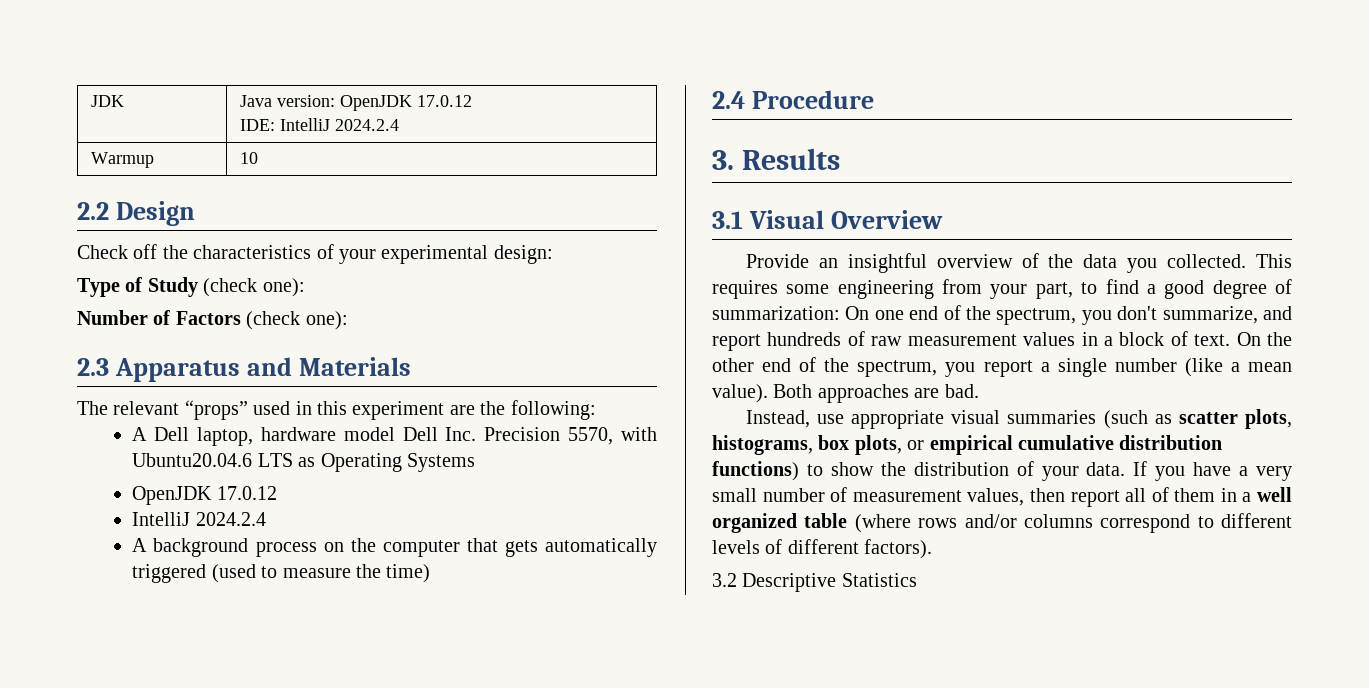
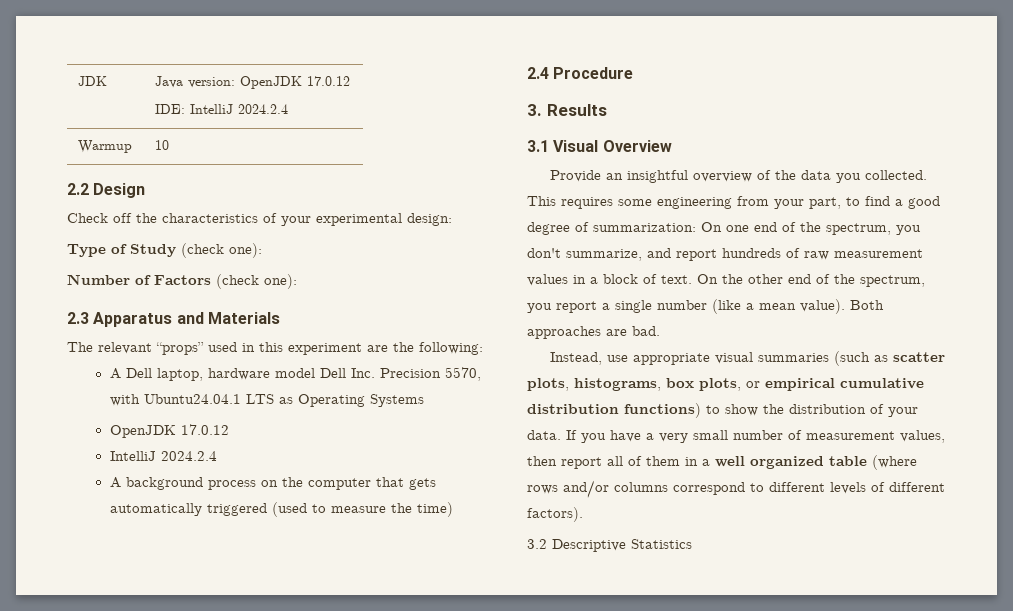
[132,453,253,467] Ubuntu20.04.6 -> [143,394,241,404] Ubuntu24.04.1

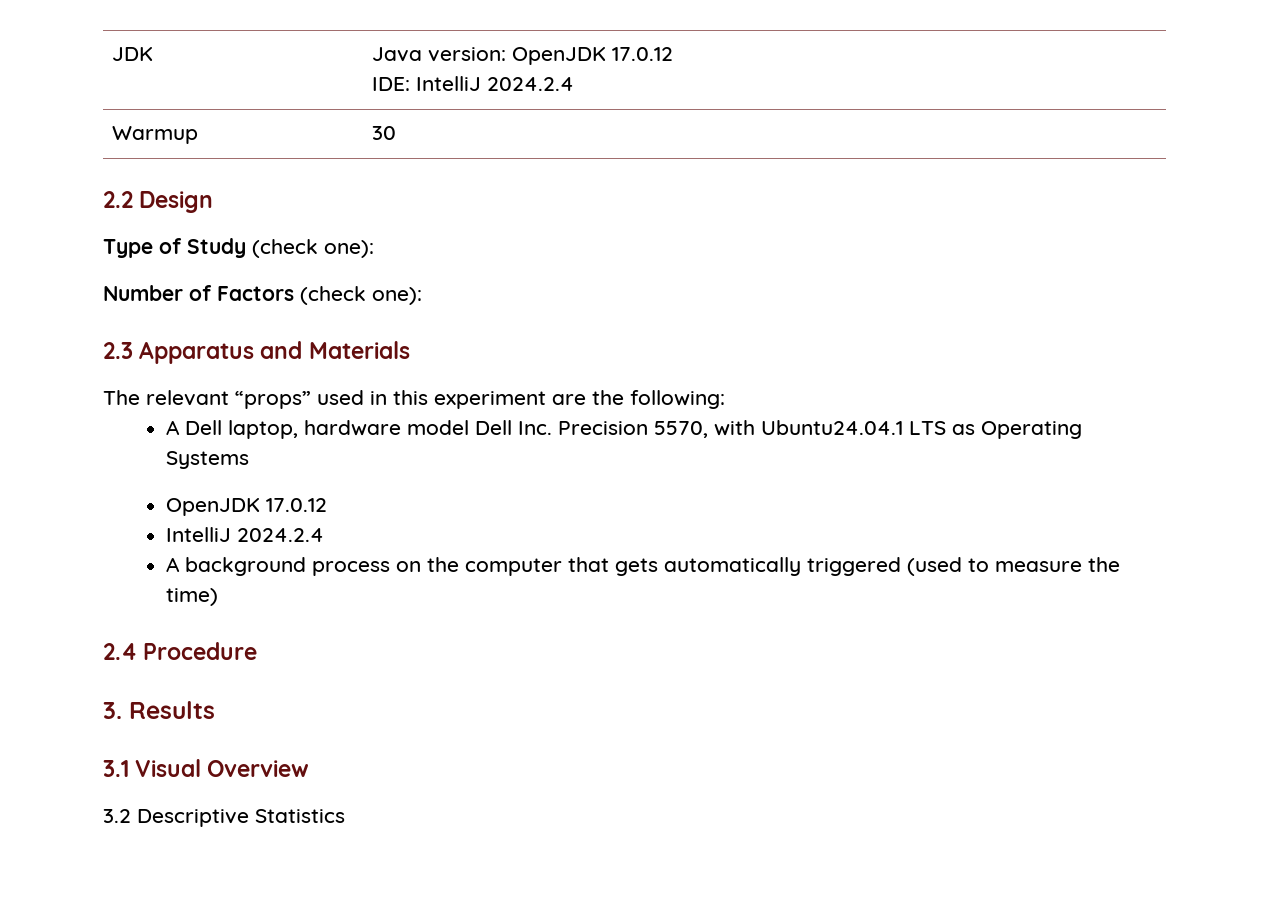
[155,140,170,150] 10 -> [372,126,397,140] 30
[67,213,452,226] // Check off the characteristics of your experimental design: -> (214, 202) none
[550,170,928,183] [527,196,940,209] [527,222,921,235] [527,248,923,261] [527,274,925,287] [527,299,884,314] [527,326,660,339] [550,351,946,366] [527,378,924,391] [527,403,918,418] [527,430,945,443] [527,455,917,470] [527,480,945,498] [527,507,583,522] // Provide an insightful overview of the data you collected. This requires some engineering from your part, to find a good degree of summarization: On one end of the spectrum, you don't summarize, and report hundreds of raw measurement values in a block of text. On the other end of the spectrum, you report a single number (like a mean value). Both approaches are bad. // Instead, use appropriate visual summaries (such as scatter plots, histograms, box plots, or empirical cumulative distribution functions) to show the distribution of your data. If you have a very small number of measurement values, then report all of them in a well organized table (where rows and/or columns correspond to different levels of different factors). -> (310, 768) none

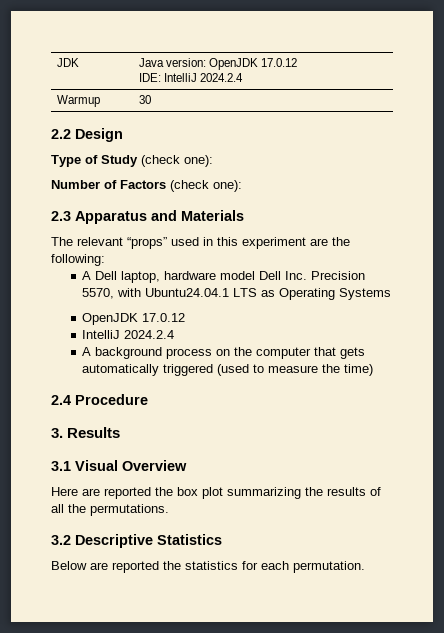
[103,809,345,827] 3.2 Descriptive Statistics -> [51,487,381,499] [51,504,169,516] [51,534,222,548] [51,561,365,573] Here are reported the box plot summarizing the results of all the permutations. // 3.2 Descriptive Statistics // Below are reported the statistics for each permutation.

